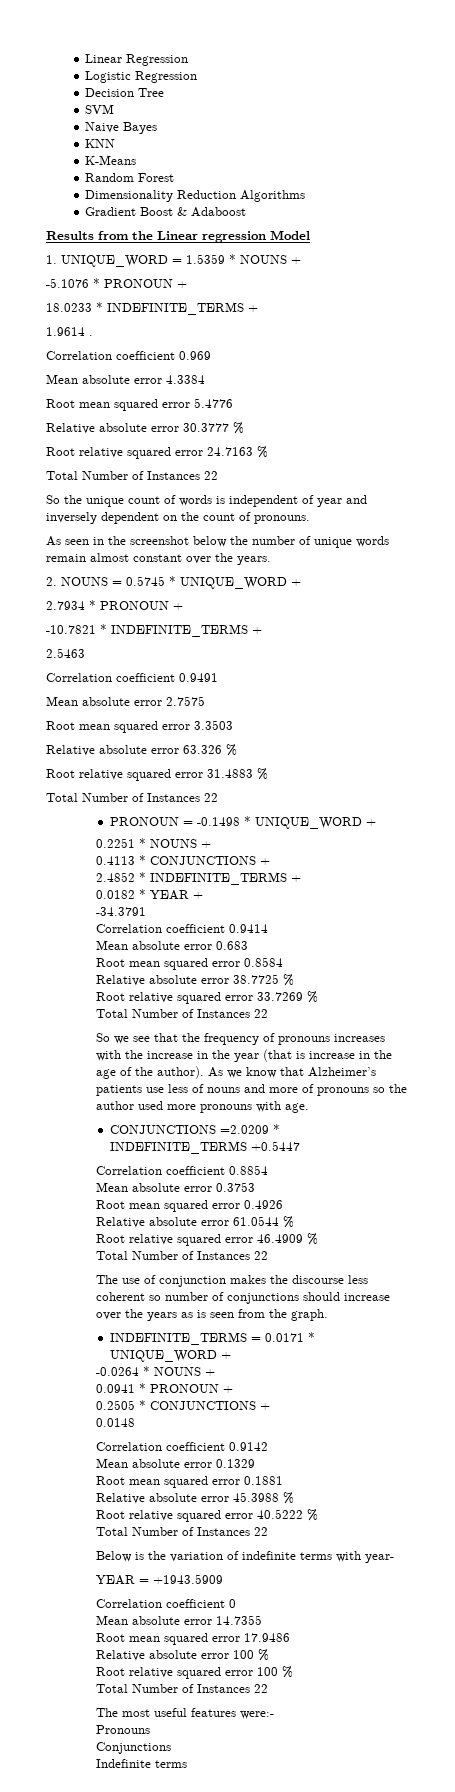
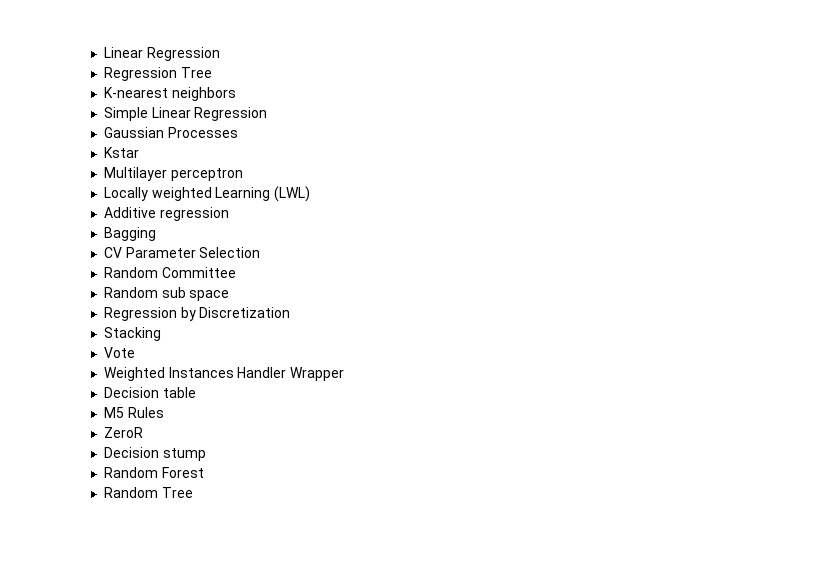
[85,54,189,66] [85,71,198,83] [85,88,165,97] [85,104,115,114] [85,122,158,134] [85,139,116,148] [85,155,137,165] [85,173,175,182] [85,190,306,202] [85,207,247,217] [46,230,310,243] [46,254,301,267] [46,278,187,288] [46,302,258,315] [46,327,93,336] [46,351,211,360] [46,374,205,384] [46,398,233,411] [46,422,244,434] [46,446,268,459] [46,471,218,480] [46,495,367,507] [46,512,310,524] [46,536,389,548] [46,553,271,565] [46,576,301,589] [46,600,183,610] [46,624,262,637] [46,648,85,658] [46,673,218,682] [46,696,205,706] [46,720,233,733] [46,744,237,756] [46,768,268,781] [46,793,218,802] [110,816,377,829] [95,838,211,848] [95,855,270,865] [95,872,301,885] [95,889,203,900] [95,907,146,916] [95,924,268,933] [95,940,248,950] [95,957,283,970] [95,974,294,986] [95,991,318,1004] [95,1009,268,1018] [95,1033,385,1045] [95,1049,392,1062] [95,1066,376,1079] [95,1084,407,1096] [95,1101,309,1113] [110,1124,281,1134] [110,1141,301,1154] [95,1165,268,1175] [95,1182,255,1192] [95,1200,283,1212] [95,1216,294,1228] [95,1233,318,1246] [95,1251,268,1260] [95,1275,368,1287] [95,1292,390,1304] [95,1309,328,1321] [110,1332,316,1345] [110,1350,232,1362] [95,1366,215,1376] [95,1383,233,1393] [95,1400,270,1410] [95,1418,135,1427] [95,1442,268,1451] [95,1458,255,1468] [95,1476,283,1488] [95,1492,294,1504] [95,1509,318,1522] [95,1527,268,1536] [95,1551,394,1563] [95,1574,223,1585] [95,1599,236,1608] [95,1615,262,1625] [95,1633,290,1645] [95,1649,269,1661] [95,1666,293,1679] [95,1684,268,1693] [95,1708,274,1719] [95,1725,150,1734] [95,1742,171,1754] [95,1759,187,1768] Linear Regression // Logistic Regression // Decision Tree // SVM // Naive Bayes // KNN // K-Means // Random Forest // Dimensionality Reduction Algorithms // Gradient Boost & Adaboost // Results from the Linear regression Model // 1. UNIQUE_WORD = 1.5359 * NOUNS + // -5.1076 * PRONOUN + // 18.0233 * INDEFINITE_TERMS + // 1.9614 . // Correlation coefficient 0.969 // Mean absolute error 4.3384 // Root mean squared error 5.4776 // Relative absolute error 30.3777 % // Root relative squared error 24.7163 % // Total Number of Instances 22 // So the unique count of words is independent of year and inversely dependent on the count of pronouns. // As seen in the screenshot below the number of unique words remain almost constant over the years. // 2. NOUNS = 0.5745 * UNIQUE_WORD + // 2.7934 * PRONOUN + // -10.7821 * INDEFINITE_TERMS + // 2.5463 // Correlation coefficient 0.9491 // Mean absolute error 2.7575 // Root mean squared error 3.3503 // Relative absolute error 63.326 % // Root relative squared error 31.4883 % // Total Number of Instances 22 // PRONOUN = -0.1498 * UNIQUE_WORD + // 0.2251 * NOUNS + // 0.4113 * CONJUNCTIONS + // 2.4852 * INDEFINITE_TERMS + // 0.0182 * YEAR + // -34.3791 // Correlation coefficient 0.9414 // Mean absolute error 0.683 // Root mean squared error 0.8584 // Relative absolute error 38.7725 % // Root relative squared error 33.7269 % // Total Number of Instances 22 // So we see that the frequency of pronouns increases with the increase in the year (that is increase in the age of the author). As we know that Alzheimer’s patients use less of nouns and more of pronouns so the author used more pronouns with age. // CONJUNCTIONS =2.0209 * INDEFINITE_TERMS +0.5447 // Correlation coefficient 0.8854 // Mean absolute error 0.3753 // Root mean squared error 0.4926 // Relative absolute error 61.0544 % // Root relative squared error 46.4909 % // Total Number of Instances 22 // The use of conjunction makes the discourse less coherent so number of conjunctions should increase over the years as is seen from the graph. // INDEFINITE_TERMS = 0.0171 * UNIQUE_WORD + // -0.0264 * NOUNS + // 0.0941 * PRONOUN + // 0.2505 * CONJUNCTIONS + // 0.0148 // Correlation coefficient 0.9142 // Mean absolute error 0.1329 // Root mean squared error 0.1881 // Relative absolute error 45.3988 % // Root relative squared error 40.5222 % // Total Number of Instances 22 // Below is the variation of indefinite terms with year- // YEAR = +1943.5909 // Correlation coefficient 0 // Mean absolute error 14.7355 // Root mean squared error 17.9486 // Relative absolute error 100 % // Root relative squared error 100 % // Total Number of Instances 22 // The most useful features were:- // Pronouns // Conjunctions // Indefinite terms -> [103,47,220,61] [103,67,212,81] [103,87,236,101] [103,107,268,121] [103,127,238,138] [103,147,139,158] [103,167,243,181] [103,186,311,202] [103,207,229,221] [103,227,156,241] [103,247,261,258] [103,267,236,278] [103,287,230,301] [103,307,291,321] [103,327,161,341] [103,347,135,358] [103,367,345,381] [103,387,196,398] [103,407,164,418] [103,427,143,438] [103,447,206,461] [103,467,204,478] [103,487,193,498] Linear Regression // Regression Tree // K-nearest neighbors // Simple Linear Regression // Gaussian Processes // Kstar // Multilayer perceptron // Locally weighted Learning (LWL) // Additive regression // Bagging // CV Parameter Selection // Random Committee // Random sub space // Regression by Discretization // Stacking // Vote // Weighted Instances Handler Wrapper // Decision table // M5 Rules // ZeroR // Decision stump // Random Forest // Random Tree

